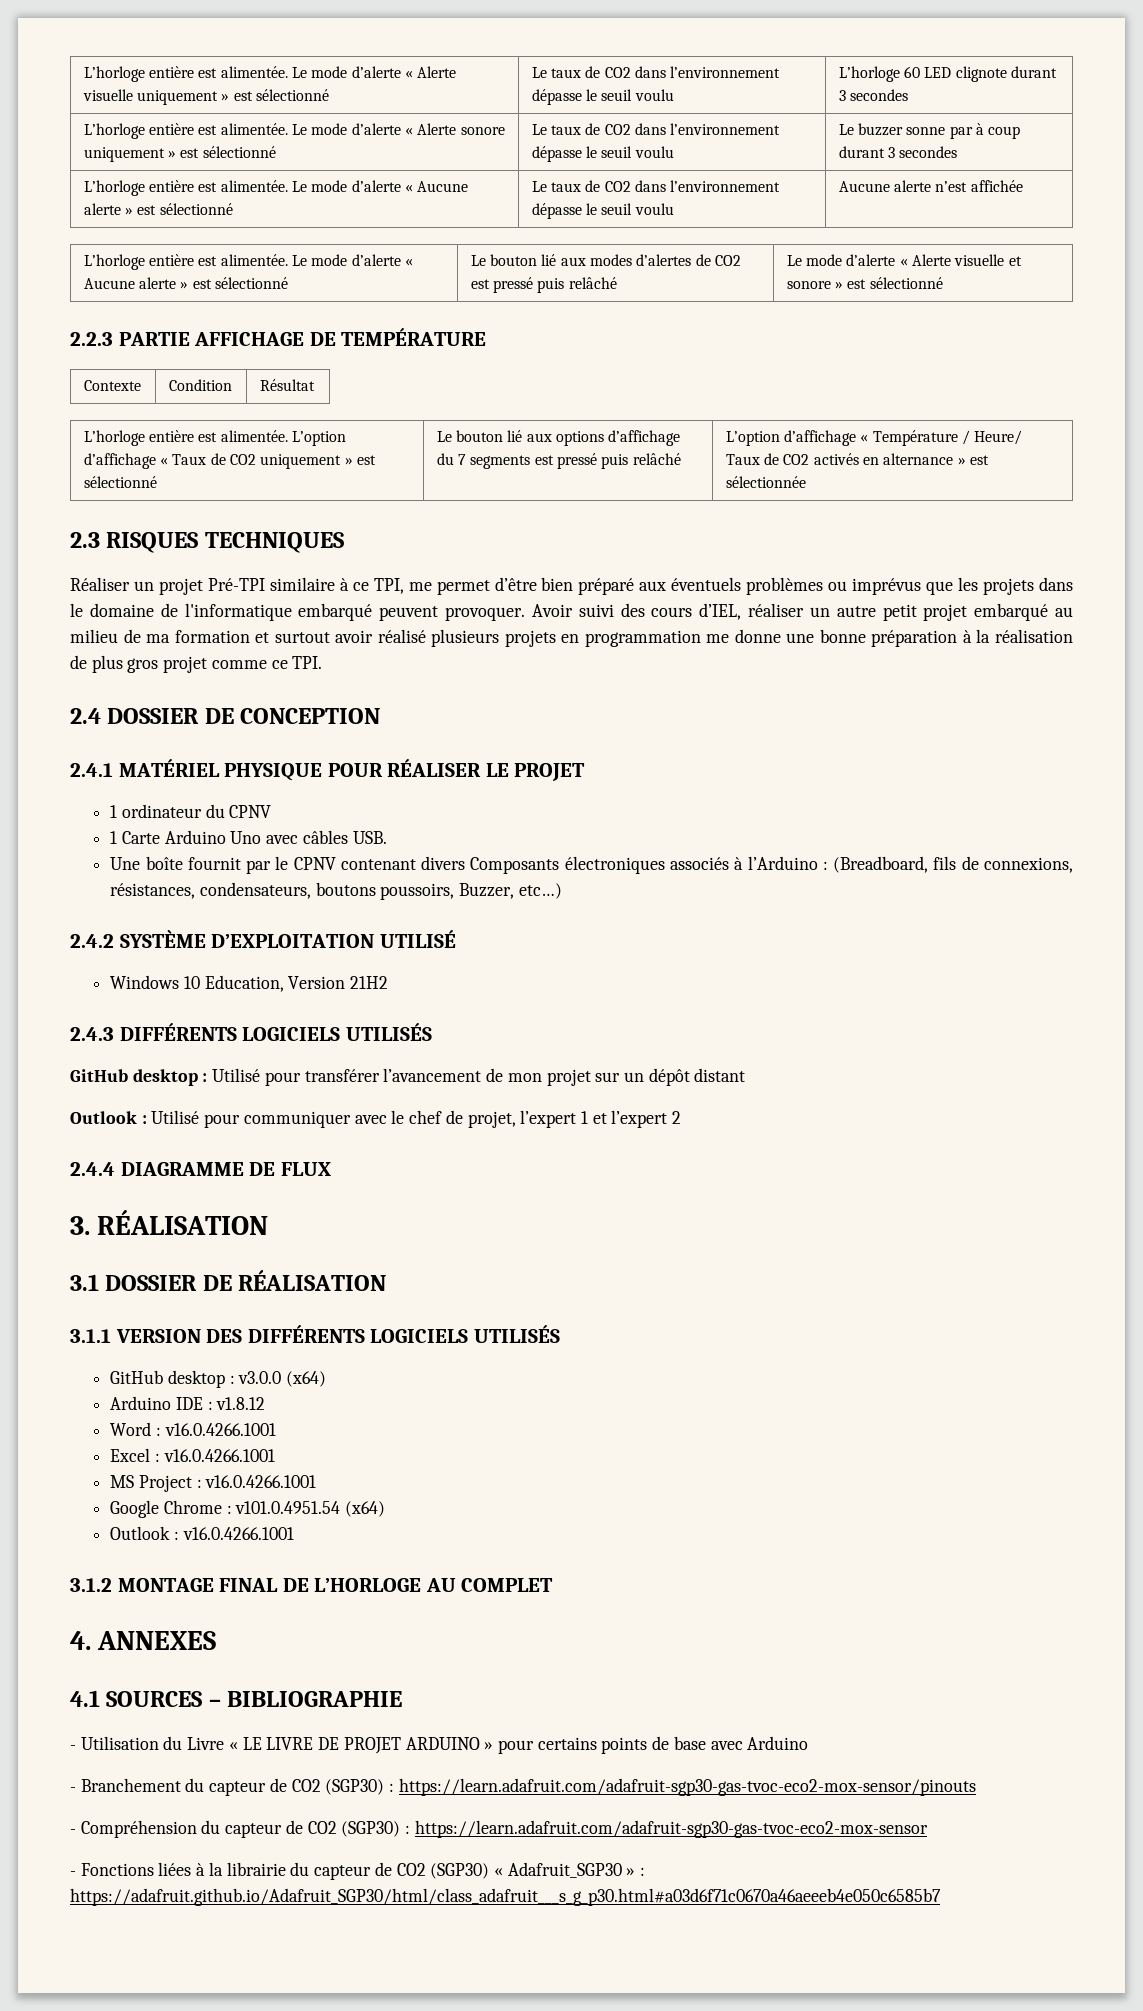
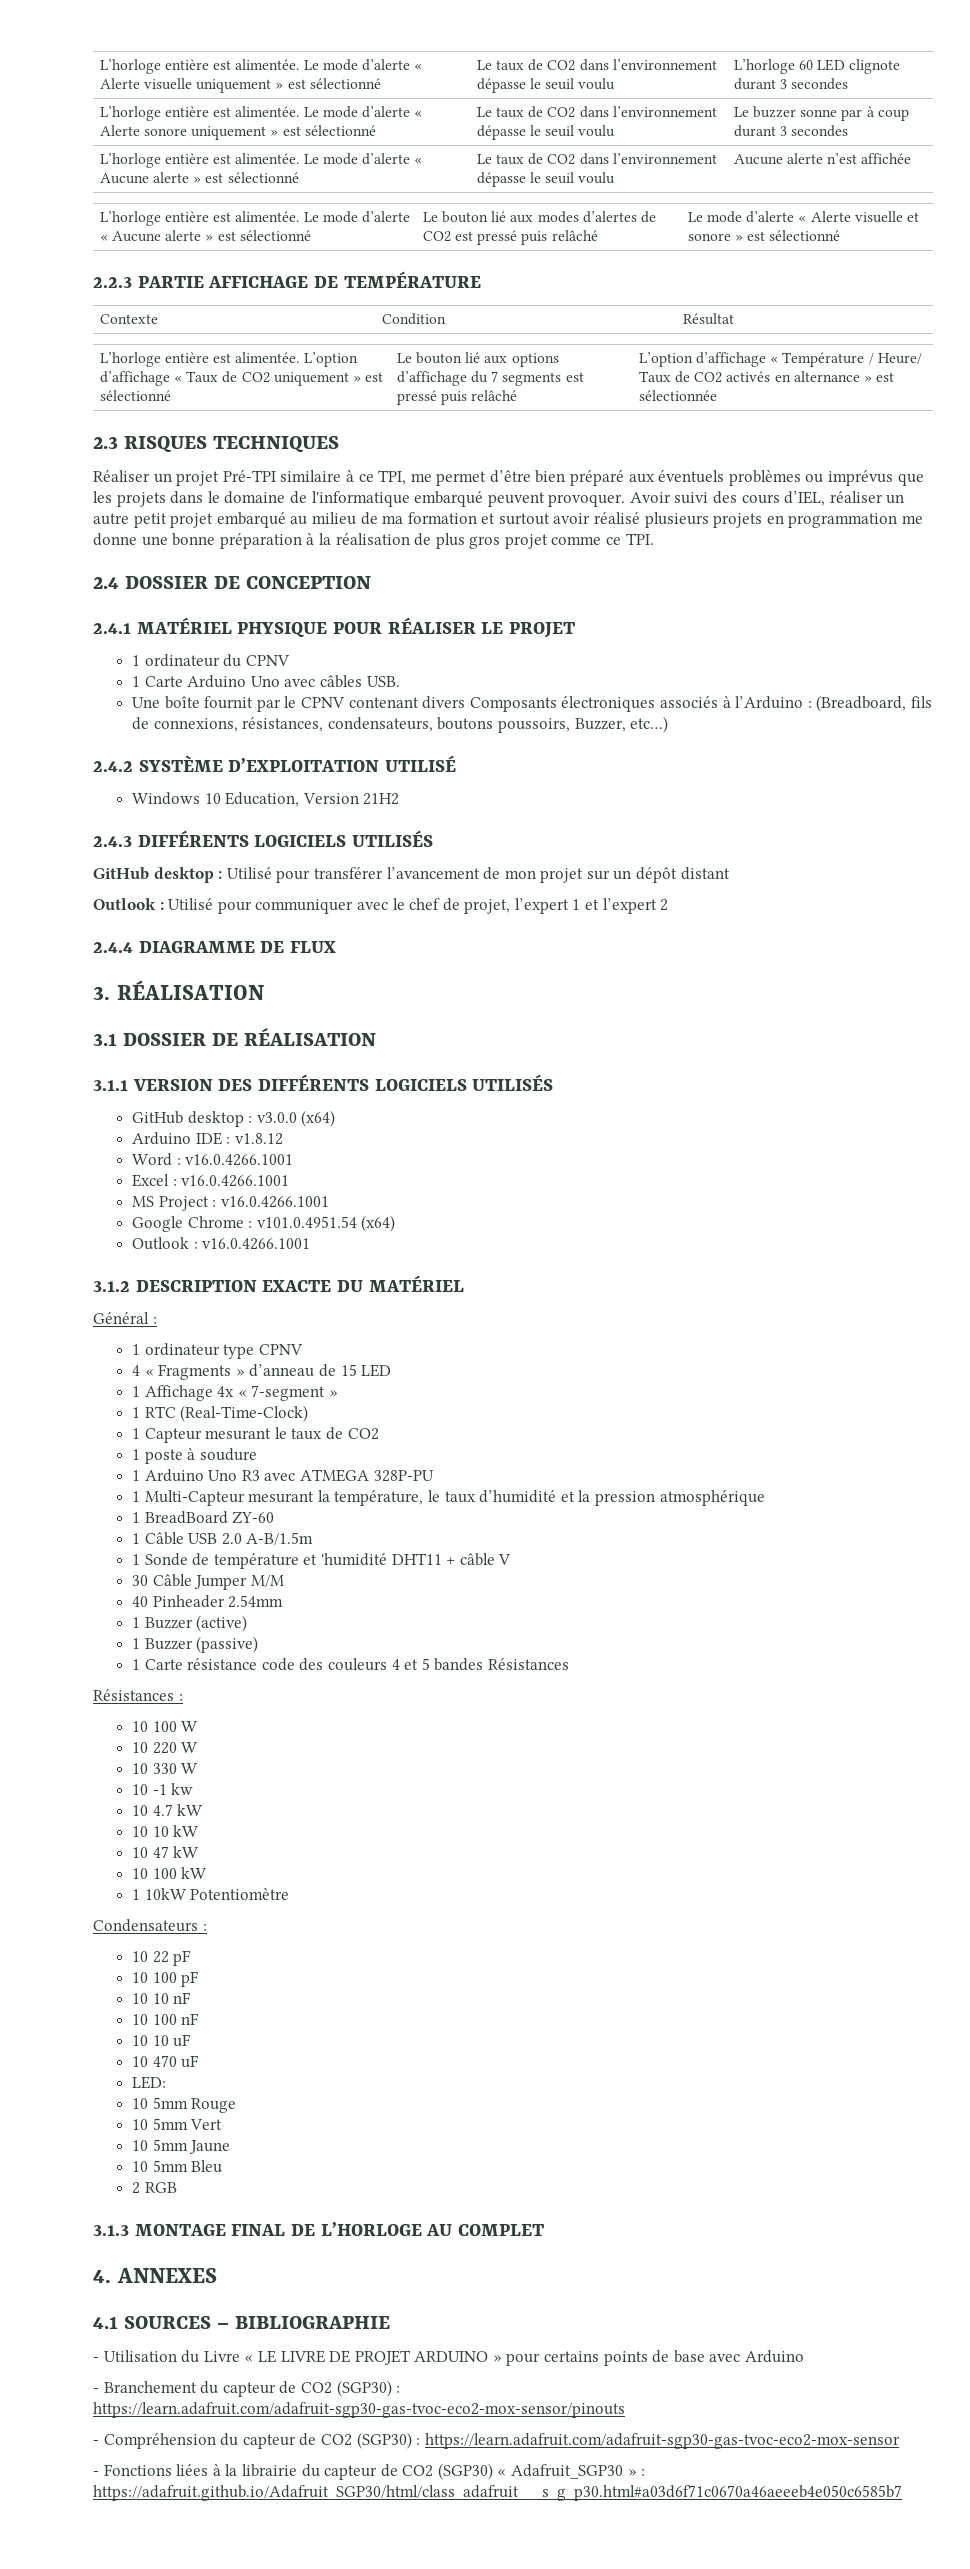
(112, 1585) none -> [135,1275,464,1292] [93,1312,157,1324] [132,1343,303,1359] [132,1364,392,1380] [132,1385,339,1401] [132,1405,309,1422] [132,1427,379,1443] [132,1448,257,1464] [132,1469,434,1482] [132,1490,765,1506] [132,1511,275,1524] [132,1532,314,1545] [132,1553,512,1569] [132,1574,284,1590] [132,1595,284,1608] [132,1615,248,1632] [132,1636,259,1653] [132,1658,570,1671] [93,1689,183,1701] [132,1721,199,1732] [132,1742,199,1754] [132,1763,199,1774] [132,1783,194,1795] [132,1804,204,1816] [132,1825,200,1837] [132,1846,200,1858] [132,1867,208,1879] [132,1888,290,1900] [93,1919,207,1932] [132,1950,192,1966] [132,1971,200,1987] [132,1992,192,2004] [132,2013,200,2025] [132,2034,192,2047] [132,2055,200,2068] [132,2076,167,2089] [132,2097,237,2113] [132,2118,223,2130] [132,2139,231,2154] [132,2160,223,2173] [132,2182,177,2194] [93,2225,129,2236] DESCRIPTION EXACTE DU MATÉRIEL // Général : // 1 ordinateur type CPNV // 4 « Fragments » d’anneau de 15 LED // 1 Affichage 4x « 7-segment » // 1 RTC (Real-Time-Clock) // 1 Capteur mesurant le taux de CO2 // 1 poste à soudure // 1 Arduino Uno R3 avec ATMEGA 328P-PU // 1 Multi-Capteur mesurant la température, le taux d’humidité et la pression atmosphérique // 1 BreadBoard ZY-60 // 1 Câble USB 2.0 A-B/1.5m // 1 Sonde de température et 'humidité DHT11 + câble V // 30 Câble Jumper M/M // 40 Pinheader 2.54mm // 1 Buzzer (active) // 1 Buzzer (passive) // 1 Carte résistance code des couleurs 4 et 5 bandes Résistances // Résistances : // 10 100 W // 10 220 W // 10 330 W // 10 -1 kw // 10 4.7 kW // 10 10 kW // 10 47 kW // 10 100 kW // 1 10kW Potentiomètre // Condensateurs : // 10 22 pF // 10 100 pF // 10 10 nF // 10 100 nF // 10 10 uF // 10 470 uF // LED: // 10 5mm Rouge // 10 5mm Vert // 10 5mm Jaune // 10 5mm Bleu // 2 RGB // 3.1.3

